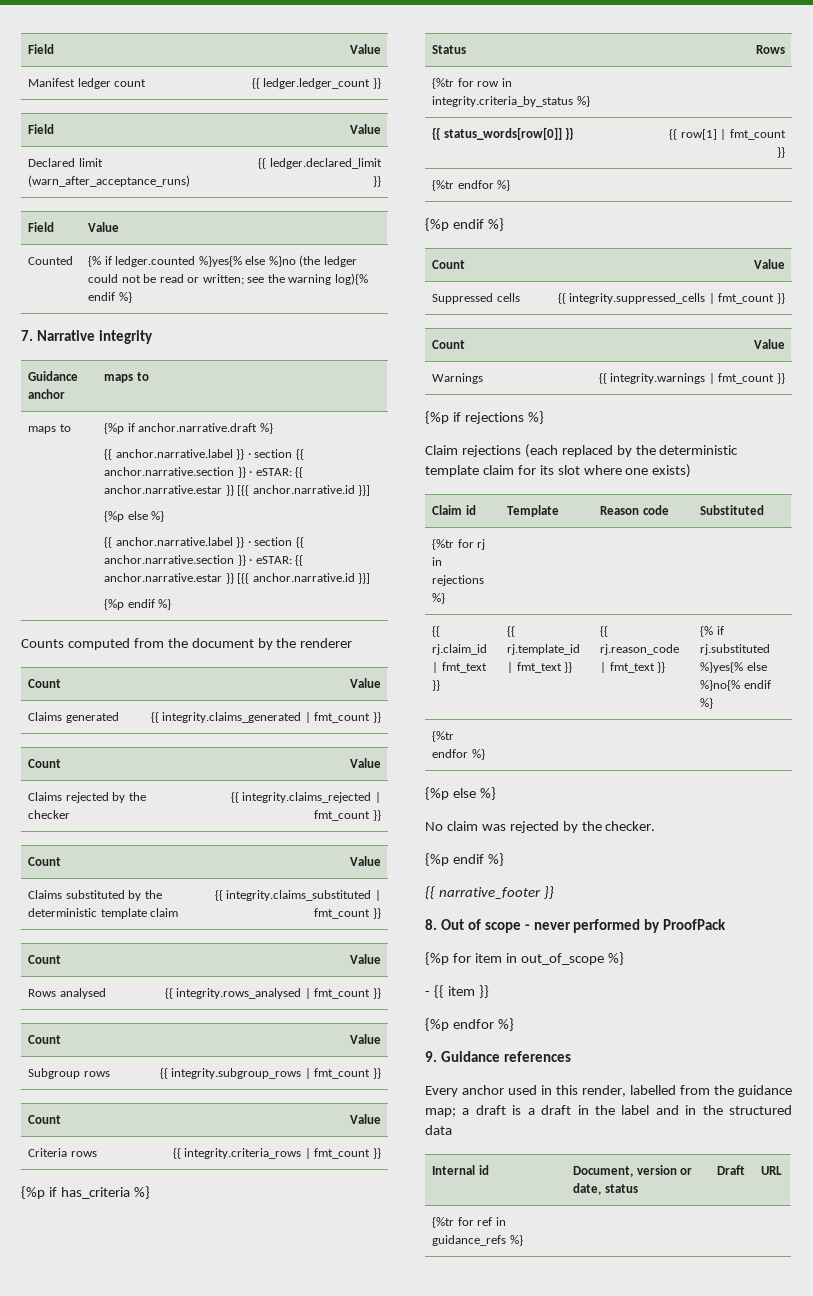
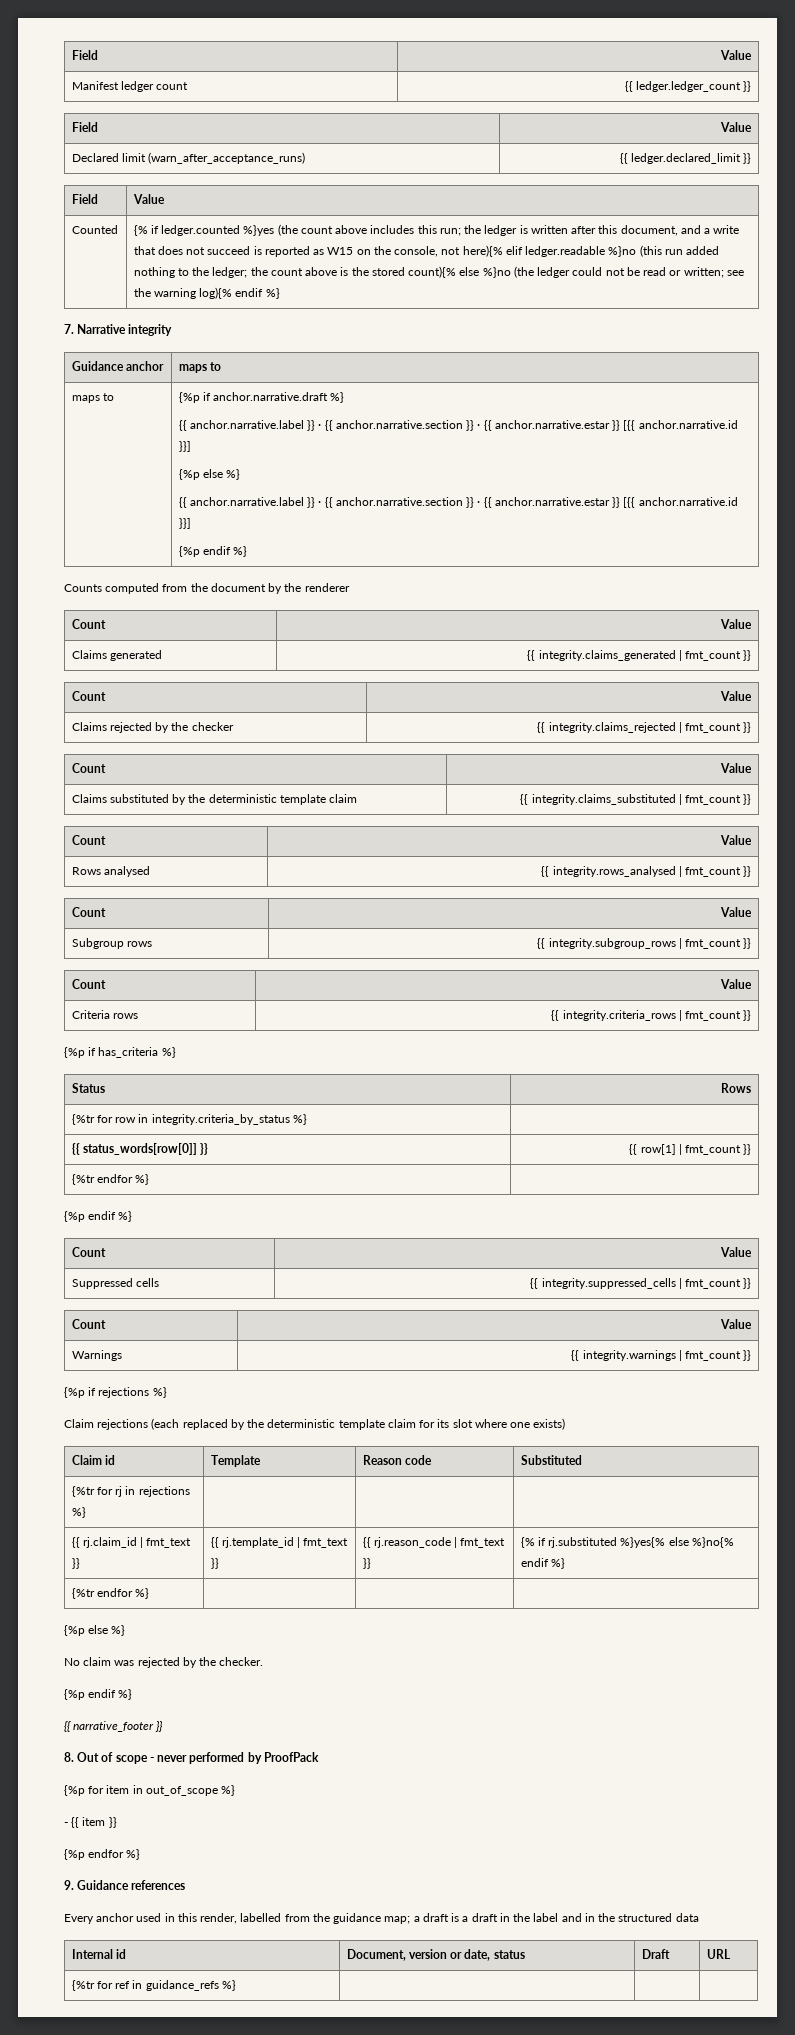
[198,256,242,267] %}yes{% -> [243,224,740,236] [133,245,720,257] [133,266,457,278] %}yes (the count above includes this run; the ledger is written after this document, and a write that does not succeed is reported as W15 on the console, not here){% elif ledger.readable %}no (this run added nothing to the ledger; the count above is the stored count){%
[254,449,304,460] [104,467,292,478] section {{ anchor.narrative.section }} · eSTAR: -> [324,420,481,431] {{ anchor.narrative.section }} ·
[254,537,304,548] [104,555,292,566] section {{ anchor.narrative.section }} · eSTAR: -> [324,497,481,508] {{ anchor.narrative.section }} ·

